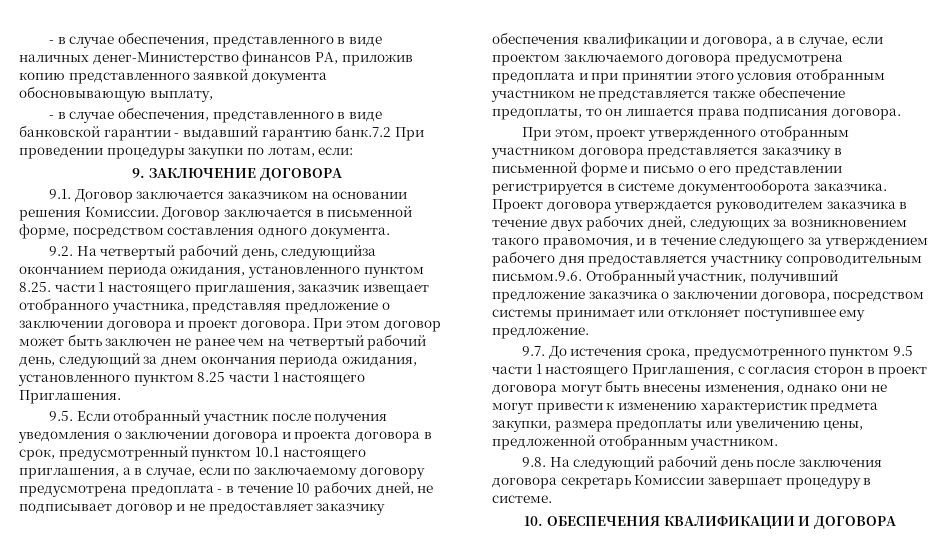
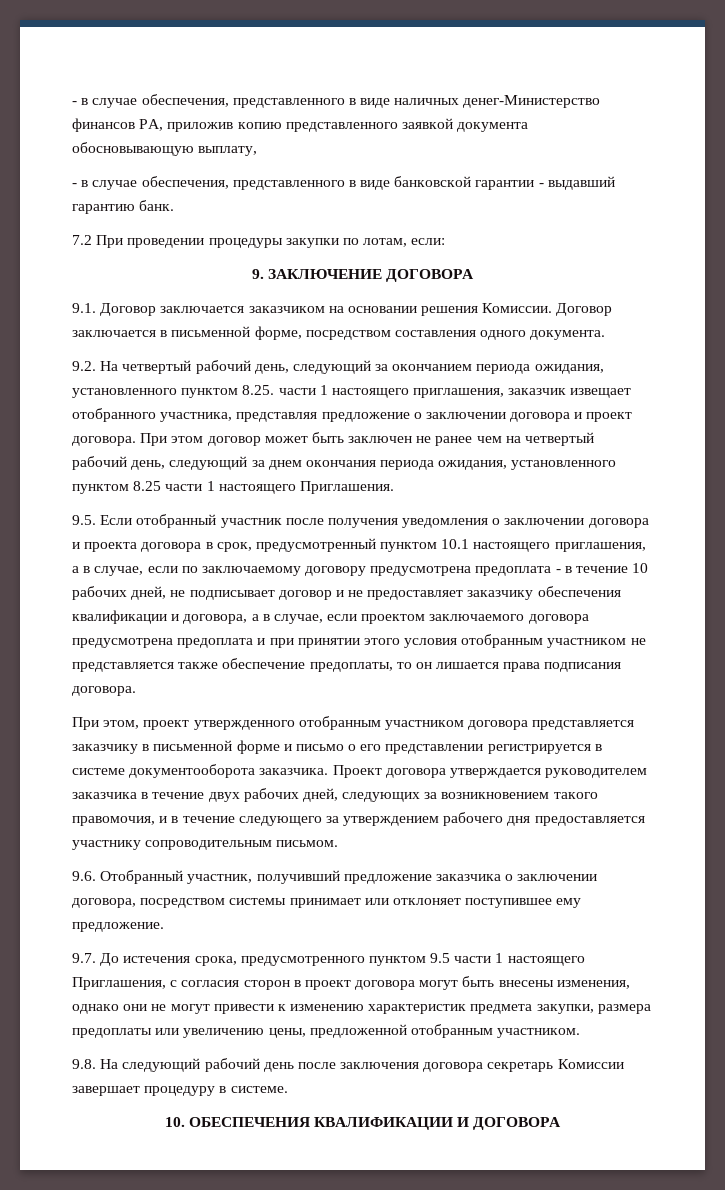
[335,125,392,137] банк.7.2 -> [139,200,175,211] [72,235,92,245] банк. // 7.2
[281,245,377,260] следующийза -> [292,360,389,374] следующий за
[492,271,582,281] письмом.9.6. -> [276,840,339,847] [72,871,96,881] письмом. // 9.6.

